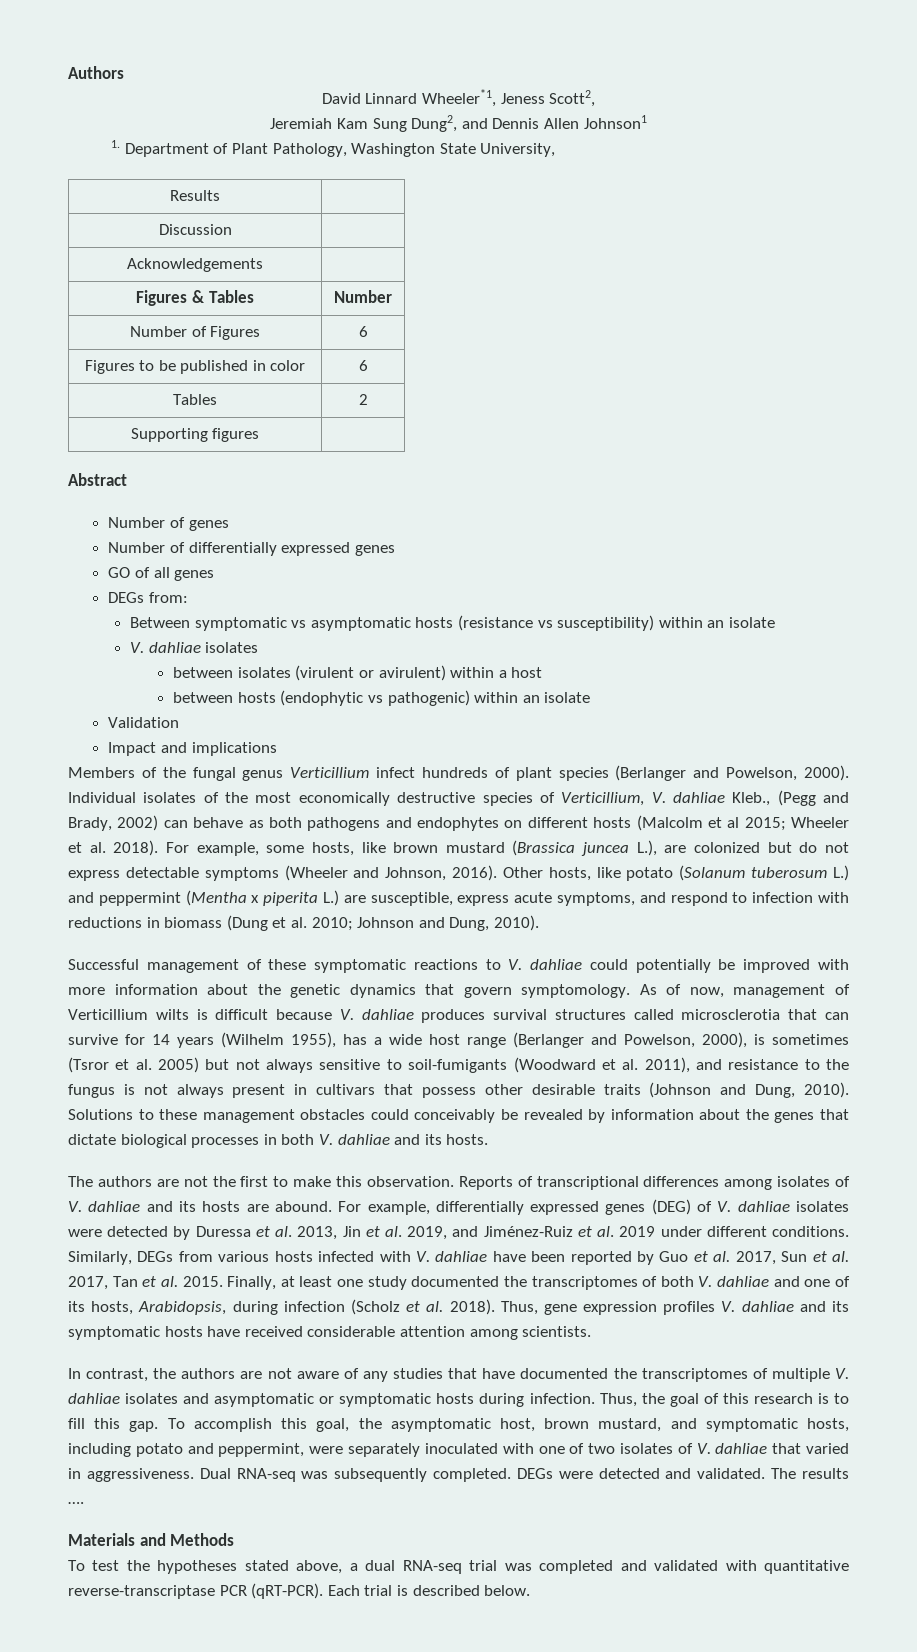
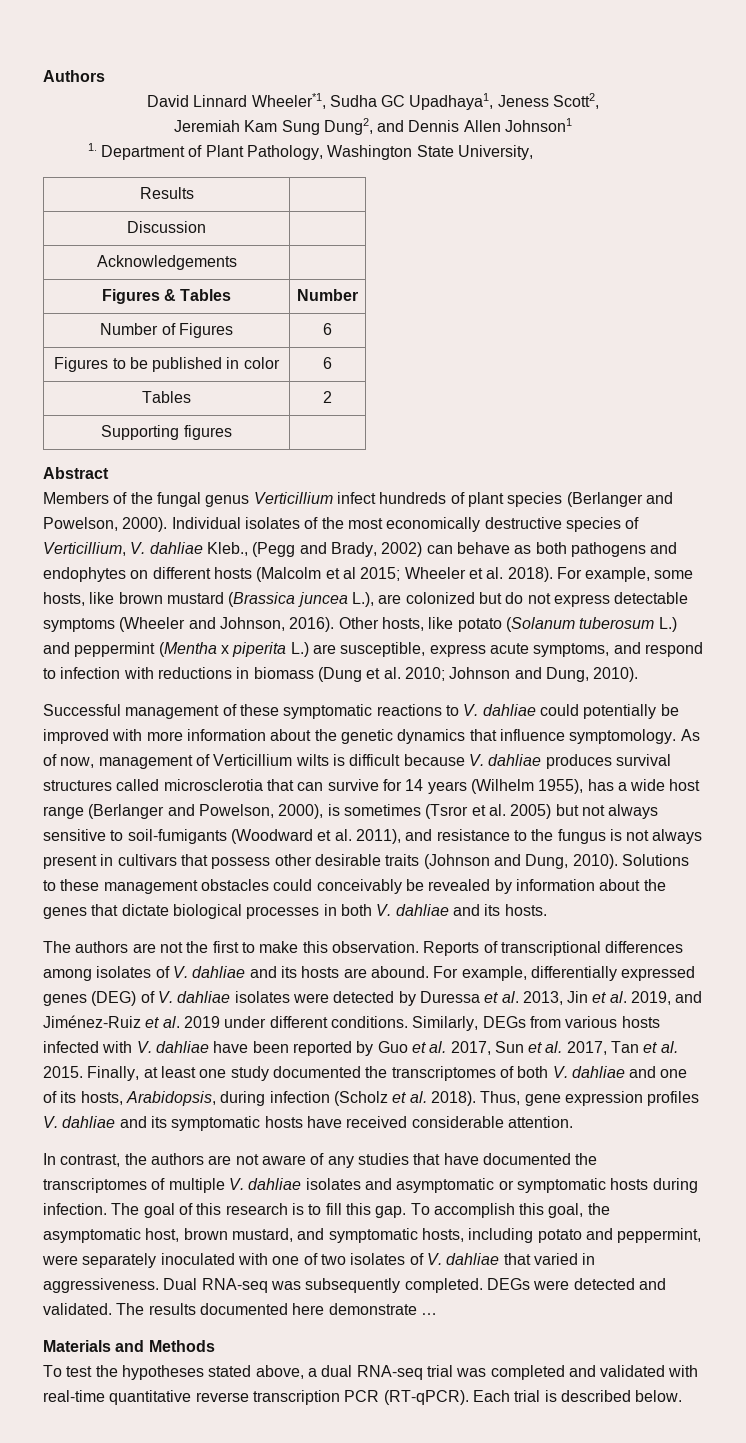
(496, 98) none -> [329,93,494,110] Sudha GC Upadhaya1,
[108,517,229,531] [108,542,395,556] [108,567,215,581] [108,592,188,603] [129,615,775,631] [129,642,259,653] [173,665,543,681] [173,690,591,706] [108,717,180,728] [108,742,277,756] // Number of genes // Number of differentially expressed genes // GO of all genes // DEGs from: // Between symptomatic vs asymptomatic hosts (resistance vs susceptibility) within an isolate // V. dahliae isolates // between isolates (virulent or avirulent) within a host // between hosts (endophytic vs pathogenic) within an isolate // Validation // Impact and implications -> (109, 473) none
[463,987,512,998] govern -> [499,729,565,741] influence
[399,1326,592,1340] attention among scientists. -> [507,1116,573,1128] attention.
[599,1393,665,1407] Thus, the -> [111,1203,140,1215] The
[68,1502,84,1504] …. -> [199,1303,437,1315] documented here demonstrate …
[764,1560,849,1574] [68,1583,324,1599] quantitative reverse-transcriptase PCR (qRT-PCR). -> [43,1390,469,1405] real-time quantitative reverse transcription PCR (RT-qPCR).

